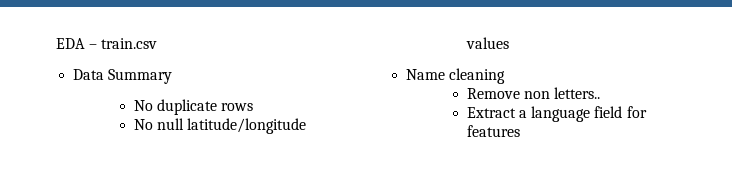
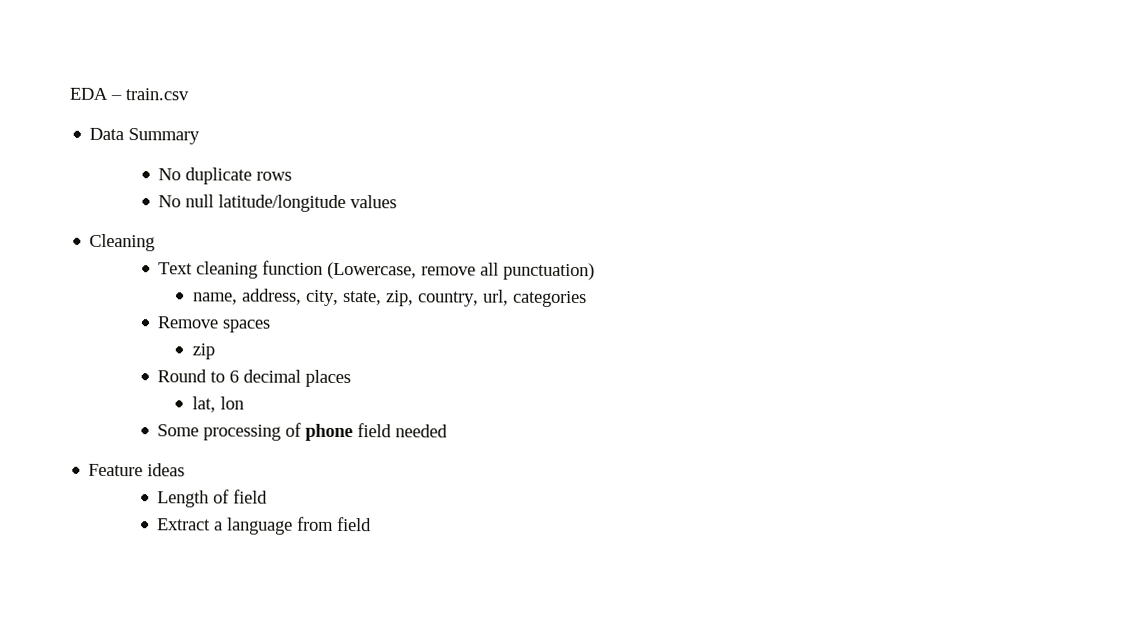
[406,69,446,80] Name -> [89,233,156,252] [158,262,194,275] Cleaning // Text
[466,87,601,99] // Remove non letters.. -> [262,260,596,281] [192,288,587,308] [157,316,271,333] [191,343,215,360] [157,369,352,388] [191,396,244,413] [157,422,449,442] [88,463,186,477] [157,489,269,508] function (Lowercase, remove all punctuation) // name, address, city, state, zip, country, url, categories // Remove spaces // zip // Round to 6 decimal places // lat, lon // Some processing of phone field needed // Feature ideas // Length of field
[594,106,647,118] [466,125,520,137] field for features -> [297,516,373,532] from field

